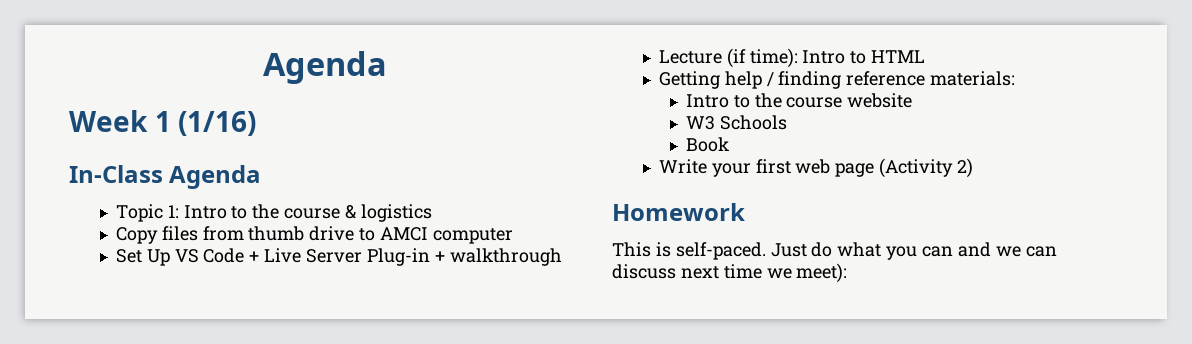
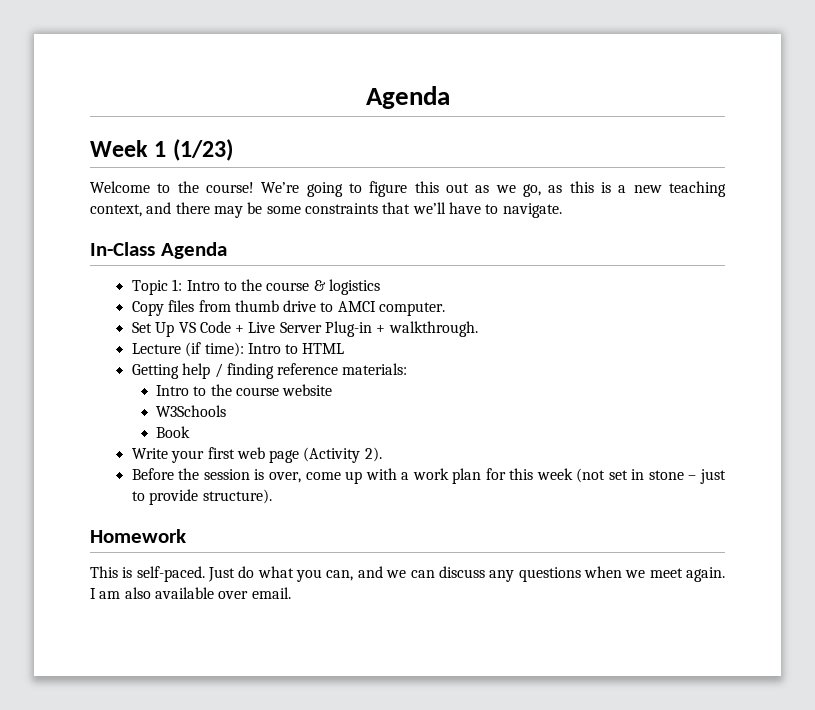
[178,111,257,136] (1/16) -> [172,139,233,161] [90,181,726,197] [90,202,562,218] (1/23) // Welcome to the course! We’re going to figure this out as we go, as this is a new teaching context, and there may be some constraints that we’ll have to navigate.
[432,228,513,244] computer -> [379,302,446,316] computer.
[449,248,562,266] walkthrough -> [388,321,478,337] walkthrough.
[685,115,787,130] W3 Schools -> [156,405,227,417] W3Schools
[956,158,973,178] 2) -> [364,447,382,462] [131,468,726,484] [131,489,272,505] 2). // Before the session is over, come up with a work plan for this week (not set in stone – just to provide structure).
[922,246,954,257] can -> [326,570,354,581] can,
[680,263,848,283] next time we meet): -> [489,566,726,582] [90,587,291,599] any questions when we meet again. I am also available over email.

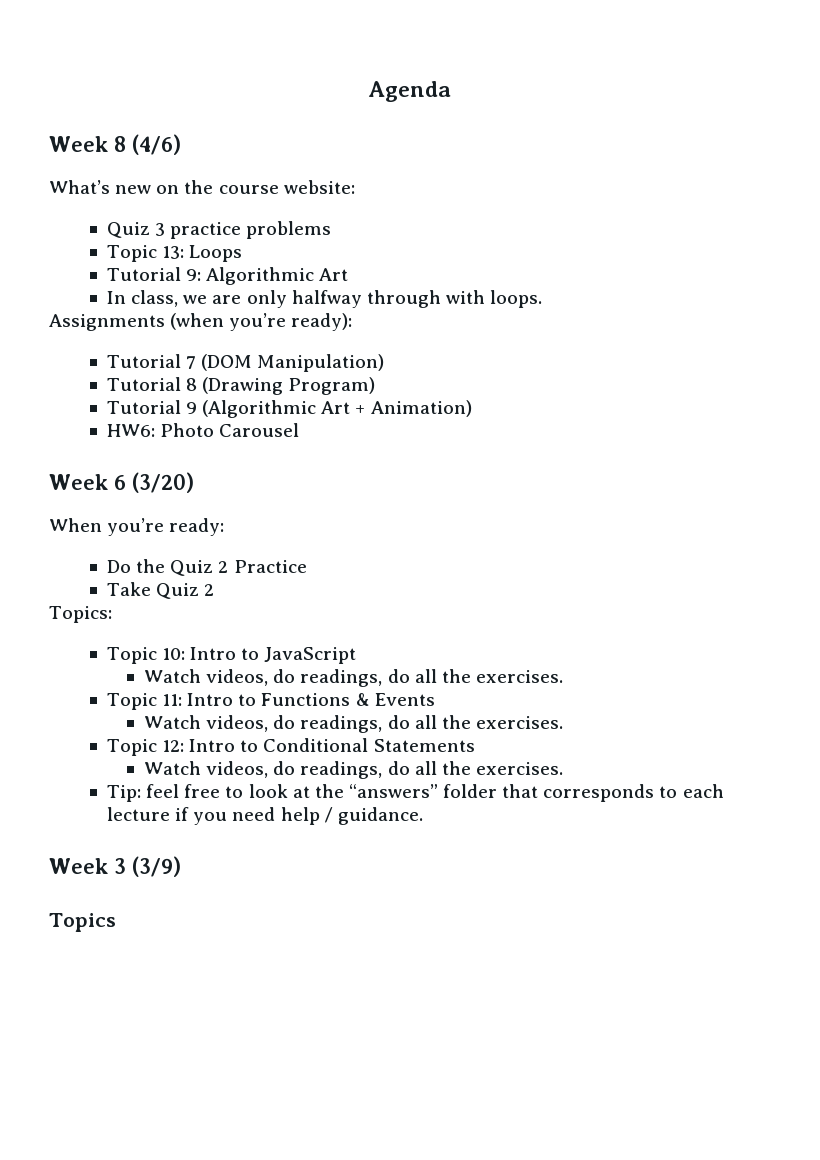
[154,139,233,161] [90,181,726,197] [90,202,562,218] [90,242,227,259] [131,279,381,295] [131,300,446,316] [131,321,478,337] [131,342,345,357] [131,363,408,379] [156,384,333,396] [156,405,227,417] [156,426,191,438] [131,447,382,463] [131,468,726,484] [131,489,272,505] [90,529,186,543] [90,566,726,582] [90,587,291,599] 1 (1/23) // Welcome to the course! We’re going to figure this out as we go, as this is a new teaching context, and there may be some constraints that we’ll have to navigate. // In-Class Agenda // Topic 1: Intro to the course & logistics // Copy files from thumb drive to AMCI computer. // Set Up VS Code + Live Server Plug-in + walkthrough. // Lecture (if time): Intro to HTML // Getting help / finding reference materials: // Intro to the course website // W3Schools // Book // Write your first web page (Activity 2). // Before the session is over, come up with a work plan for this week (not set in stone – just to provide structure). // Homework // This is self-paced. Just do what you can, and we can discuss any questions when we meet again. I am also available over email. -> [113,134,181,155] [49,180,355,194] [106,221,332,239] [106,245,243,262] [106,267,349,285] [106,290,543,308] [49,313,353,331] [106,354,385,372] [106,377,376,395] [106,400,472,418] [106,423,300,437] [49,472,194,493] [49,518,225,536] [106,559,307,576] [106,582,215,599] [49,606,112,623] [106,647,357,664] [144,669,563,687] [106,693,435,710] [144,715,563,733] [106,738,475,756] [144,761,563,779] [106,784,724,802] [106,807,423,825] [49,856,181,877] [49,913,116,932] 8 (4/6) // What’s new on the course website: // Quiz 3 practice problems // Topic 13: Loops // Tutorial 9: Algorithmic Art // In class, we are only halfway through with loops. // Assignments (when you’re ready): // Tutorial 7 (DOM Manipulation) // Tutorial 8 (Drawing Program) // Tutorial 9 (Algorithmic Art + Animation) // HW6: Photo Carousel // Week 6 (3/20) // When you’re ready: // Do the Quiz 2 Practice // Take Quiz 2 // Topics: // Topic 10: Intro to JavaScript // Watch videos, do readings, do all the exercises. // Topic 11: Intro to Functions & Events // Watch videos, do readings, do all the exercises. // Topic 12: Intro to Conditional Statements // Watch videos, do readings, do all the exercises. // Tip: feel free to look at the “answers” folder that corresponds to each lecture if you need help / guidance. // Week 3 (3/9) // Topics

